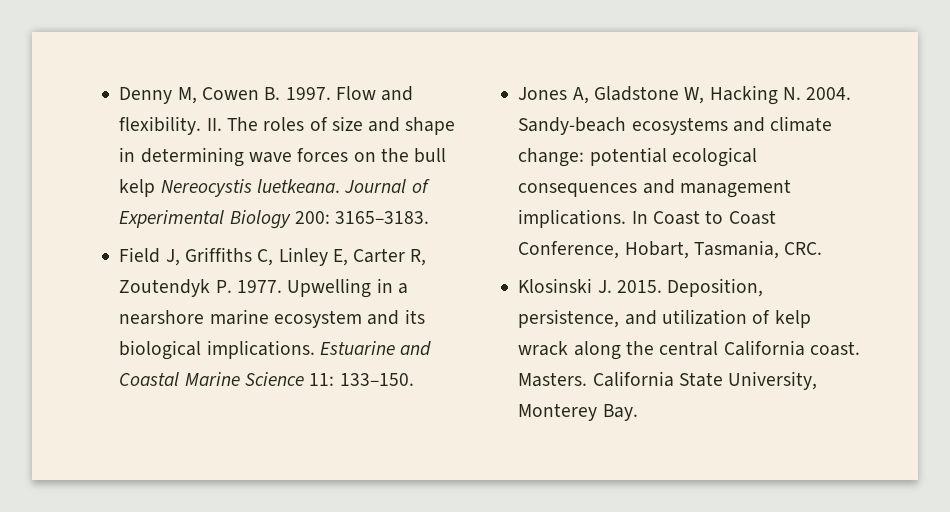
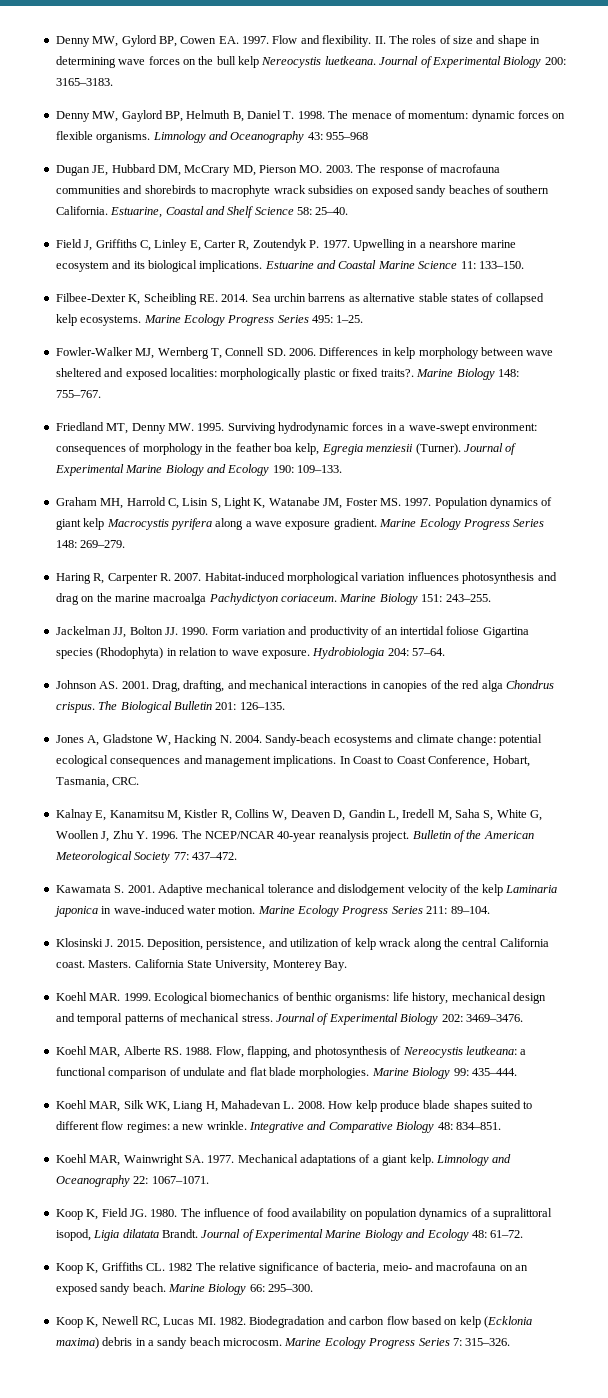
[119,87,281,104] Denny M, Cowen B. -> [55,35,239,47] Denny MW, Gylord BP, Cowen EA.
(430, 217) none -> [55,110,566,122] [55,131,368,143] [55,164,501,176] [55,185,550,197] [55,206,349,218] // Denny MW, Gaylord BP, Helmuth B, Daniel T. 1998. The menace of momentum: dynamic forces on flexible organisms. Limnology and Oceanography 43: 955–968 // Dugan JE, Hubbard DM, McCrary MD, Pierson MO. 2003. The response of macrofauna communities and shorebirds to macrophyte wrack subsidies on exposed sandy beaches of southern California. Estuarine, Coastal and Shelf Science 58: 25–40.
(414, 379) none -> [55,293,544,305] [55,314,364,326] [55,347,554,359] [55,368,519,380] [55,390,101,398] [55,422,537,434] [55,443,517,455] [54,464,342,476] [55,497,553,509] [55,518,545,530] [55,540,126,548] [55,572,557,584] [55,593,491,605] [55,626,529,638] [55,647,446,659] [55,680,554,692] [55,701,285,713] // Filbee-Dexter K, Scheibling RE. 2014. Sea urchin barrens as alternative stable states of collapsed kelp ecosystems. Marine Ecology Progress Series 495: 1–25. // Fowler-Walker MJ, Wernberg T, Connell SD. 2006. Differences in kelp morphology between wave sheltered and exposed localities: morphologically plastic or fixed traits?. Marine Biology 148: 755–767. // Friedland MT, Denny MW. 1995. Surviving hydrodynamic forces in a wave-swept environment: consequences of morphology in the feather boa kelp, Egregia menziesii (Turner). Journal of Experimental Marine Biology and Ecology 190: 109–133. // Graham MH, Harrold C, Lisin S, Light K, Watanabe JM, Foster MS. 1997. Population dynamics of giant kelp Macrocystis pyrifera along a wave exposure gradient. Marine Ecology Progress Series 148: 269–279. // Haring R, Carpenter R. 2007. Habitat-induced morphological variation influences photosynthesis and drag on the marine macroalga Pachydictyon coriaceum. Marine Biology 151: 243–255. // Jackelman JJ, Bolton JJ. 1990. Form variation and productivity of an intertidal foliose Gigartina species (Rhodophyta) in relation to wave exposure. Hydrobiologia 204: 57–64. // Johnson AS. 2001. Drag, drafting, and mechanical interactions in canopies of the red alga Chondrus crispus. The Biological Bulletin 201: 126–135.
(823, 248) none -> [55,809,543,821] [55,830,534,842] [54,851,237,863] [55,884,558,896] [53,905,490,917] // Kalnay E, Kanamitsu M, Kistler R, Collins W, Deaven D, Gandin L, Iredell M, Saha S, White G, Woollen J, Zhu Y. 1996. The NCEP/NCAR 40-year reanalysis project. Bulletin of the American Meteorological Society 77: 437–472. // Kawamata S. 2001. Adaptive mechanical tolerance and dislodgement velocity of the kelp Laminaria japonica in wave-induced water motion. Marine Ecology Progress Series 211: 89–104.
(638, 412) none -> [55,992,546,1004] [55,1013,523,1025] [55,1046,527,1058] [55,1067,517,1079] [55,1100,533,1112] [55,1121,501,1133] [55,1154,512,1166] [55,1175,209,1187] [55,1208,553,1220] [55,1229,524,1241] [55,1262,528,1274] [55,1283,313,1295] [55,1316,532,1328] [55,1337,511,1349] // Koehl MAR. 1999. Ecological biomechanics of benthic organisms: life history, mechanical design and temporal patterns of mechanical stress. Journal of Experimental Biology 202: 3469–3476. // Koehl MAR, Alberte RS. 1988. Flow, flapping, and photosynthesis of Nereocystis leutkeana: a functional comparison of undulate and flat blade morphologies. Marine Biology 99: 435–444. // Koehl MAR, Silk WK, Liang H, Mahadevan L. 2008. How kelp produce blade shapes suited to different flow regimes: a new wrinkle. Integrative and Comparative Biology 48: 834–851. // Koehl MAR, Wainwright SA. 1977. Mechanical adaptations of a giant kelp. Limnology and Oceanography 22: 1067–1071. // Koop K, Field JG. 1980. The influence of food availability on population dynamics of a supralittoral isopod, Ligia dilatata Brandt. Journal of Experimental Marine Biology and Ecology 48: 61–72. // Koop K, Griffiths CL. 1982 The relative significance of bacteria, meio- and macrofauna on an exposed sandy beach. Marine Biology 66: 295–300. // Koop K, Newell RC, Lucas MI. 1982. Biodegradation and carbon flow based on kelp (Ecklonia maxima) debris in a sandy beach microcosm. Marine Ecology Progress Series 7: 315–326.

